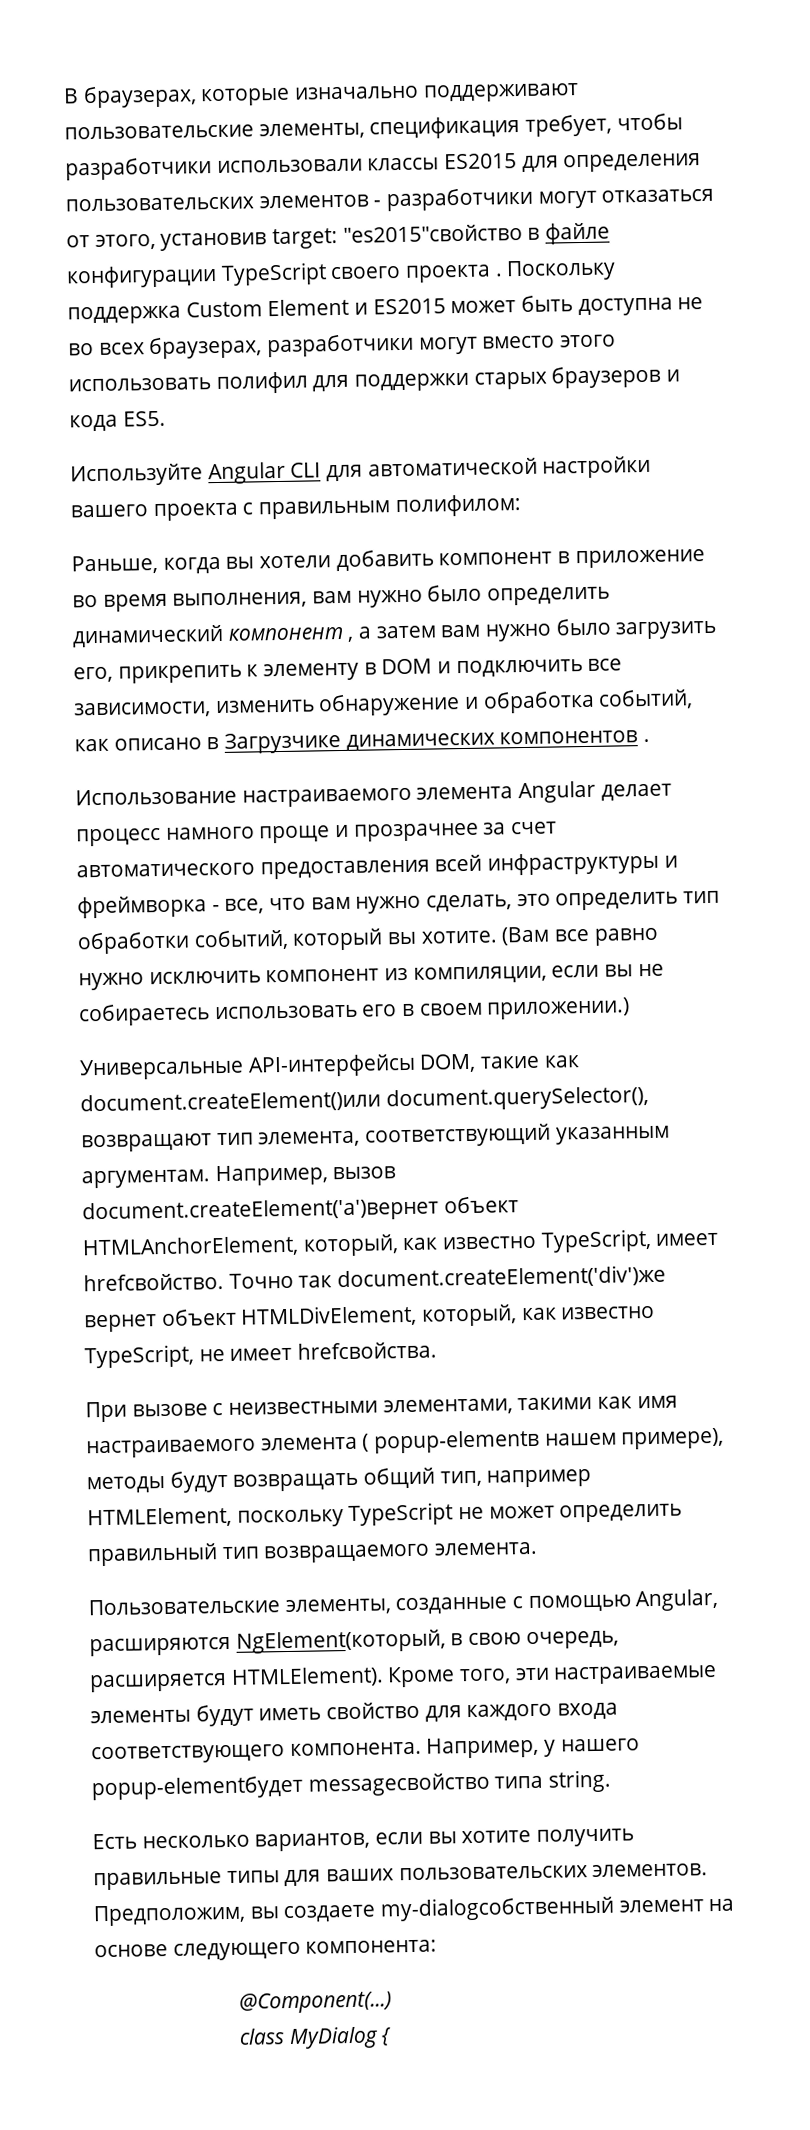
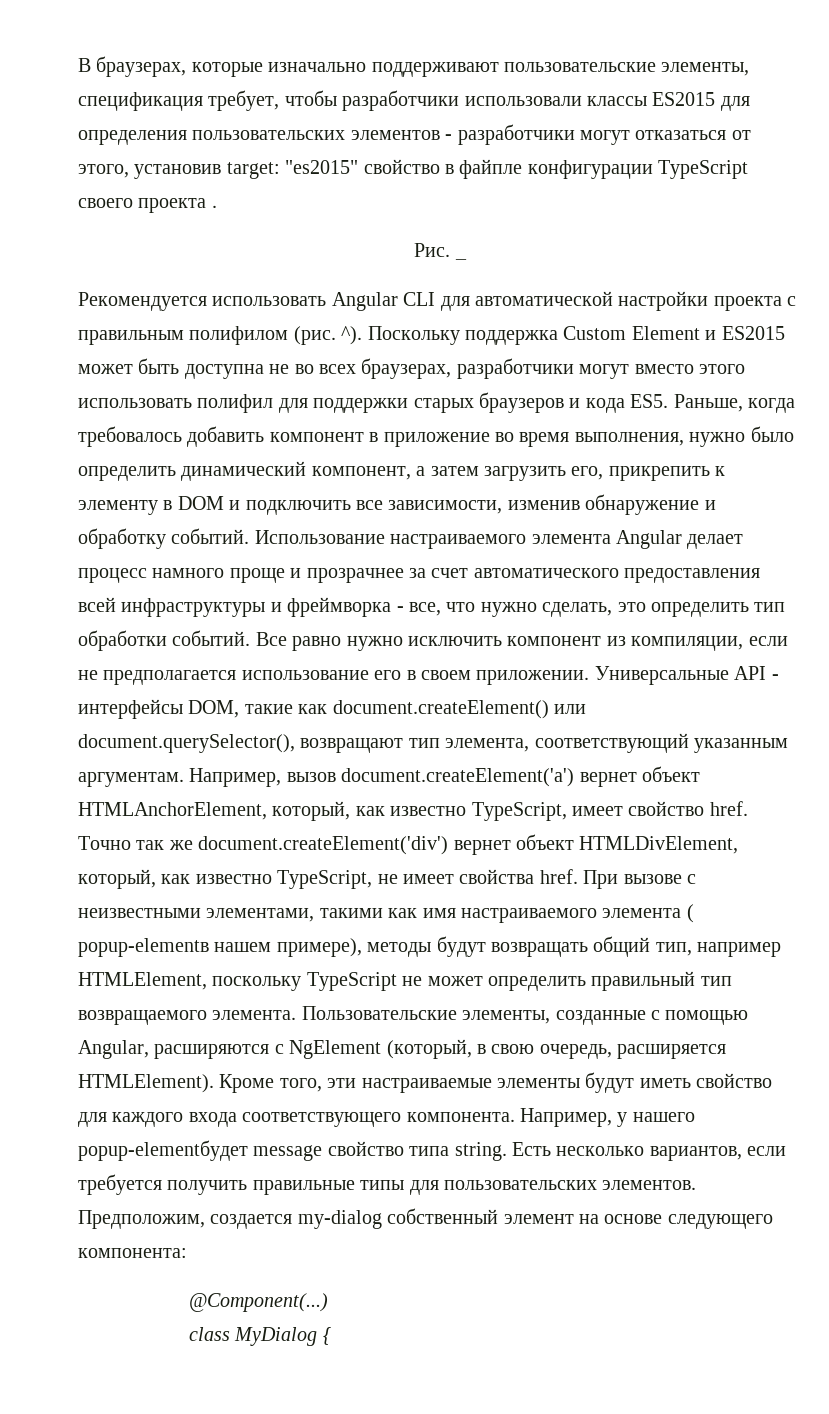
[342,222,610,245] "es2015"свойство в файле -> [285,159,523,179] "es2015" свойство в файпле
(503, 275) none -> [414,243,451,257] [454,257,467,260] [78,291,797,311] [78,326,363,345] // Рис. _ // Рекомендуется использовать Angular CLI для автоматической настройки проекта с правильным полифилом (рис. ^).
[70,455,652,487] [70,494,521,522] [71,554,332,575] // Используйте Angular CLI для автоматической настройки вашего проекта с правильным полифилом: // Раньше, когда вы хотели -> [673,394,795,413] [78,426,182,447] Раньше, когда требовалось
[312,590,353,604] вам -> (684, 439) none
[227,618,611,642] компонент , а затем вам нужно было -> [311,466,479,480] компонент, а затем
[215,699,315,714] изменить -> [507,500,580,510] изменив
[482,689,694,714] [74,730,651,754] обработка событий, как описано в Загрузчике динамических компонентов . // -> [78,528,250,549] обработку событий.
[310,896,351,910] вам -> (476, 607) none
[193,926,590,951] событий, который вы хотите. (Вам все -> [172,630,287,646] событий. Все
[604,963,664,977] [78,997,631,1027] [79,1053,416,1081] вы не собираетесь использовать его в своем приложении.) // Универсальные API-интерфейсы -> [78,666,779,685] [78,699,183,719] не предполагается использование его в своем приложении. Универсальные API - интерфейсы
[80,1090,381,1115] document.createElement()или -> [332,700,586,719] document.createElement() или
[82,1197,439,1225] document.createElement('a')вернет -> [341,768,637,787] document.createElement('a') вернет
[83,1264,667,1292] hrefсвойство. Точно так document.createElement('div')же -> [628,801,748,816] [78,836,449,855] свойство href. Точно так же document.createElement('div')
[297,1341,438,1360] hrefсвойства. // -> [459,869,578,884] свойства href.
(539, 1548) // -> (297, 1015) none
[235,1629,446,1654] NgElement(который, -> [274,1039,472,1059] с NgElement (который,
[307,1772,490,1797] messageсвойство -> [253,1141,404,1161] message свойство
(612, 1781) // -> (507, 1151) none
[427,1830,532,1844] вы хотите -> [78,1174,162,1195] требуется
[326,1868,395,1882] ваших -> (439, 1187) none
[249,1895,616,1923] вы создаете my-dialogсобственный -> [210,1208,499,1229] создается my-dialog собственный

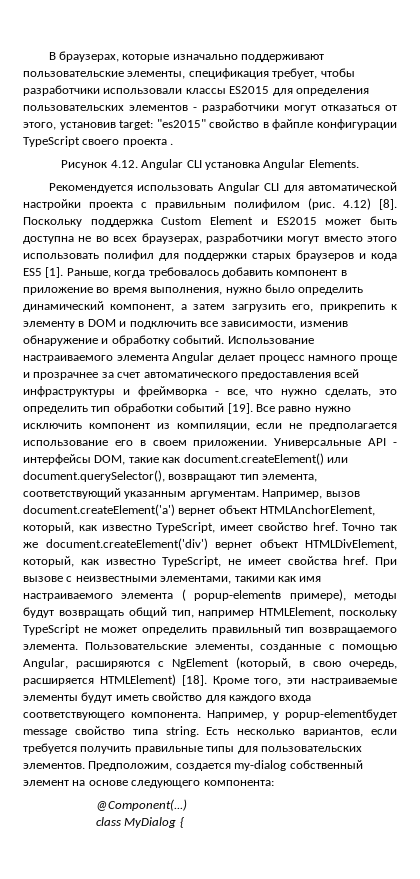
[414,243,451,257] [454,257,467,260] Рис. _ -> [61,159,359,170] Рисунок 4.12. Angular CLI установка Angular Elements.
[341,326,363,345] ^). -> [343,198,397,210] 4.12) [8].
[630,394,669,408] ES5. -> [23,267,64,278] ES5 [1].
[172,630,251,646] событий. -> [176,403,253,414] событий [19].
[214,942,272,952] нашем -> (282, 595) none
[78,1074,214,1093] HTMLElement). -> [99,674,207,686] HTMLElement) [18].
[632,1112,695,1122] нашего -> (279, 716) none

